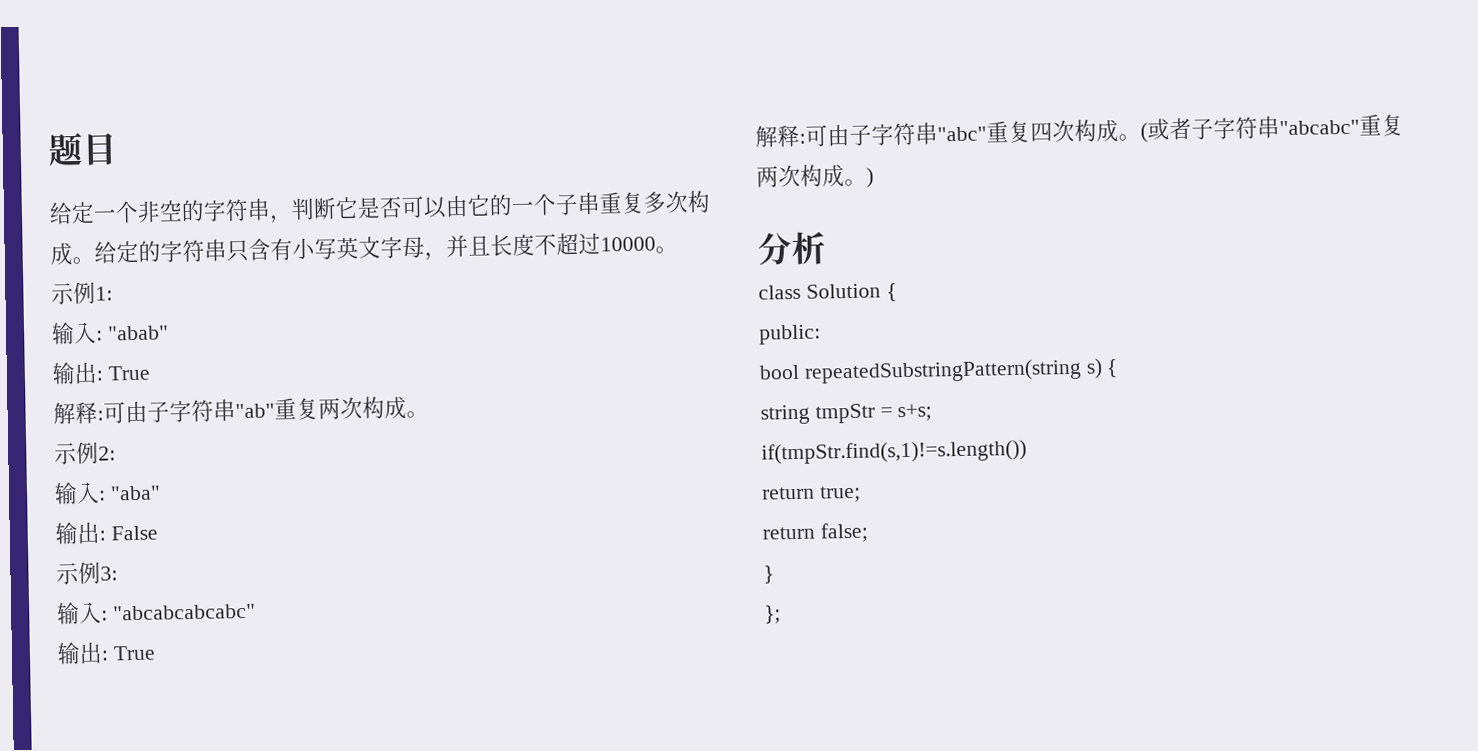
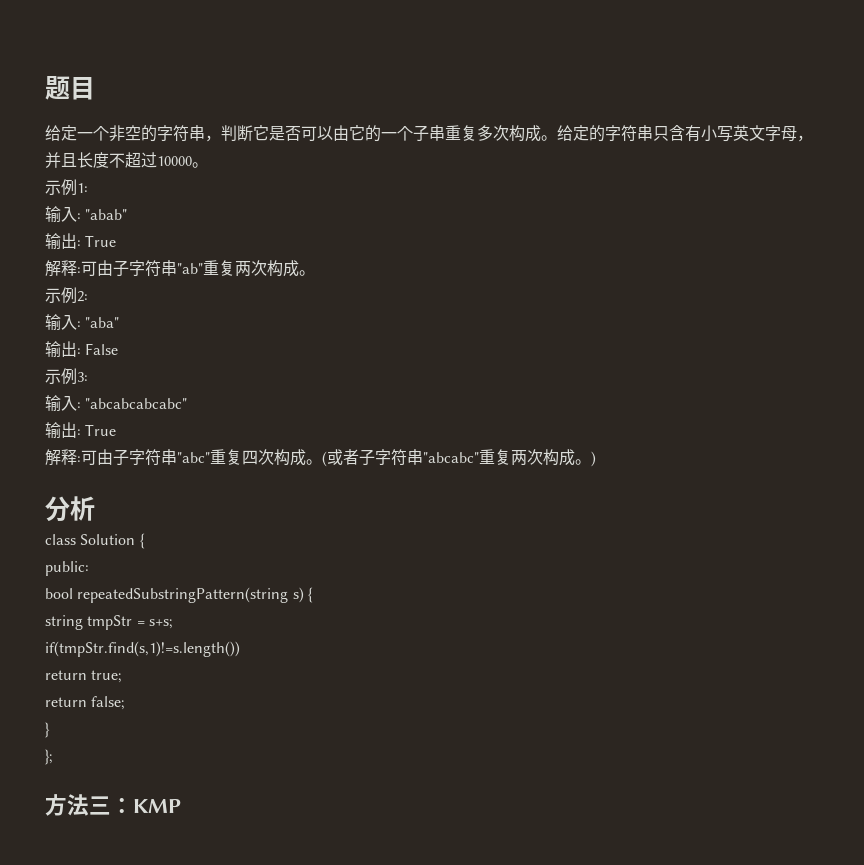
(781, 614) none -> [45,794,181,816] // 方法三：KMP

